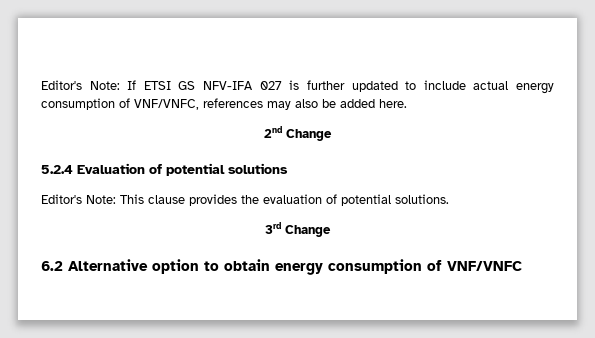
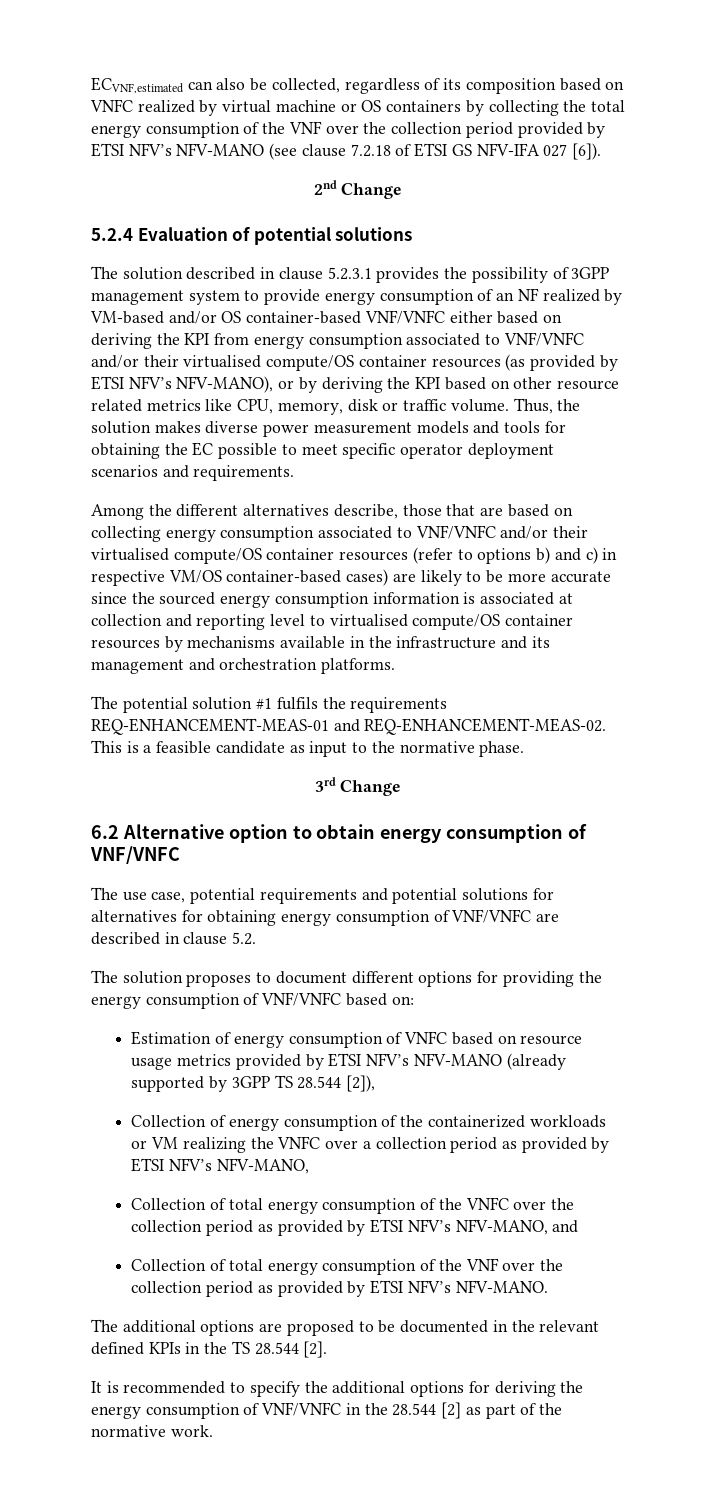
[41,80,555,94] [41,98,407,110] Editor's Note: If ETSI GS NFV-IFA 027 is further updated to include actual energy consumption of VNF/VNFC, references may also be added here. -> [91,77,625,94] [90,99,625,116] [91,121,606,138] [91,143,601,160] ECVNF,estimated can also be collected, regardless of its composition based on VNFC realized by virtual machine or OS containers by collecting the total energy consumption of the VNF over the collection period provided by ETSI NFV’s NFV-MANO (see clause 7.2.18 of ETSI GS NFV-IFA 027 [6]).
[41,194,449,206] Editor's Note: This clause provides the evaluation of potential solutions. -> [91,266,610,283] [91,288,623,305] [90,310,563,324] [91,332,584,349] [91,354,618,371] [91,376,619,393] [91,398,581,415] [91,421,566,437] [91,442,554,459] [91,465,295,481] [91,504,573,520] [91,525,589,542] [91,547,618,564] [91,569,611,586] [91,592,573,608] [91,614,574,630] [91,636,550,652] [91,658,396,674] [91,696,448,713] [91,718,607,735] [91,740,525,757] The solution described in clause 5.2.3.1 provides the possibility of 3GPP management system to provide energy consumption of an NF realized by VM-based and/or OS container-based VNF/VNFC either based on deriving the KPI from energy consumption associated to VNF/VNFC and/or their virtualised compute/OS container resources (as provided by ETSI NFV’s NFV-MANO), or by deriving the KPI based on other resource related metrics like CPU, memory, disk or traffic volume. Thus, the solution makes diverse power measurement models and tools for obtaining the EC possible to meet specific operator deployment scenarios and requirements. // Among the different alternatives describe, those that are based on collecting energy consumption associated to VNF/VNFC and/or their virtualised compute/OS container resources (refer to options b) and c) in respective VM/OS container-based cases) are likely to be more accurate since the sourced energy consumption information is associated at collection and reporting level to virtualised compute/OS container resources by mechanisms available in the infrastructure and its management and orchestration platforms. // The potential solution #1 fulfils the requirements REQ-ENHANCEMENT-MEAS-01 and REQ-ENHANCEMENT-MEAS-02. This is a feasible candidate as input to the normative phase.
(522, 266) none -> [91,887,554,904] [91,909,560,926] [91,932,257,945] [91,970,602,987] [91,992,414,1009] [131,1031,583,1048] [131,1053,566,1070] [131,1075,376,1092] [131,1115,606,1131] [131,1136,610,1153] [131,1158,309,1174] [131,1197,574,1214] [131,1219,579,1236] [131,1258,563,1275] [131,1280,548,1297] [91,1319,600,1336] [91,1341,328,1358] [91,1381,584,1397] [91,1402,562,1419] [91,1425,213,1437] // The use case, potential requirements and potential solutions for alternatives for obtaining energy consumption of VNF/VNFC are described in clause 5.2. // The solution proposes to document different options for providing the energy consumption of VNF/VNFC based on: // Estimation of energy consumption of VNFC based on resource usage metrics provided by ETSI NFV’s NFV-MANO (already supported by 3GPP TS 28.544 [2]), // Collection of energy consumption of the containerized workloads or VM realizing the VNFC over a collection period as provided by ETSI NFV’s NFV-MANO, // Collection of total energy consumption of the VNFC over the collection period as provided by ETSI NFV’s NFV-MANO, and // Collection of total energy consumption of the VNF over the collection period as provided by ETSI NFV’s NFV-MANO. // The additional options are proposed to be documented in the relevant defined KPIs in the TS 28.544 [2]. // It is recommended to specify the additional options for deriving the energy consumption of VNF/VNFC in the 28.544 [2] as part of the normative work.

